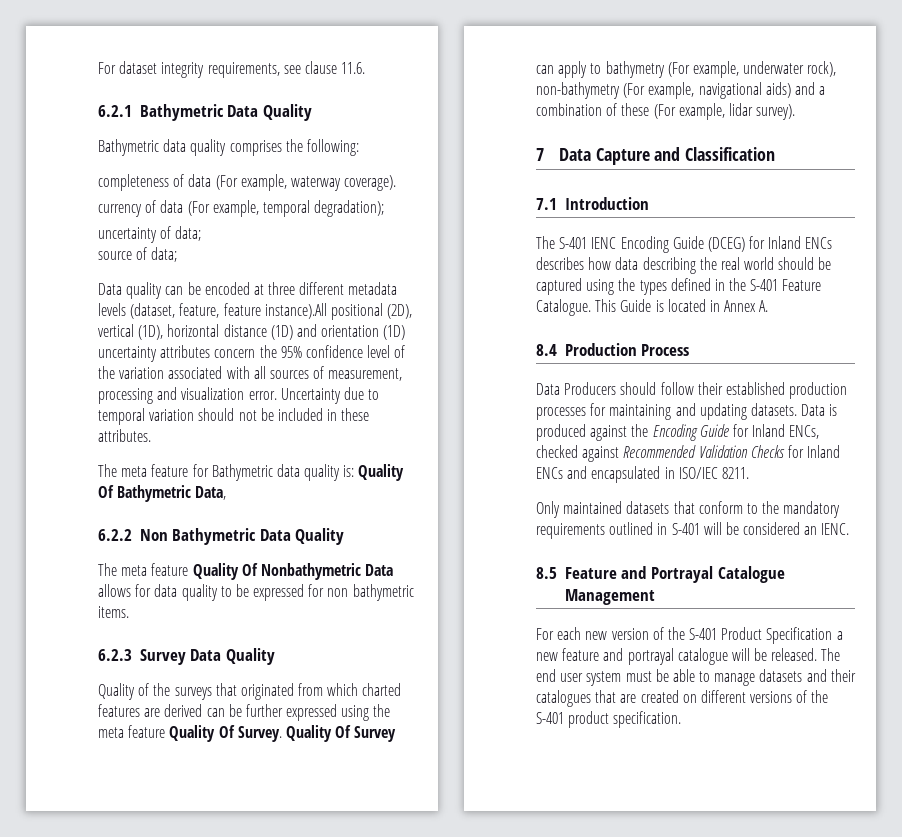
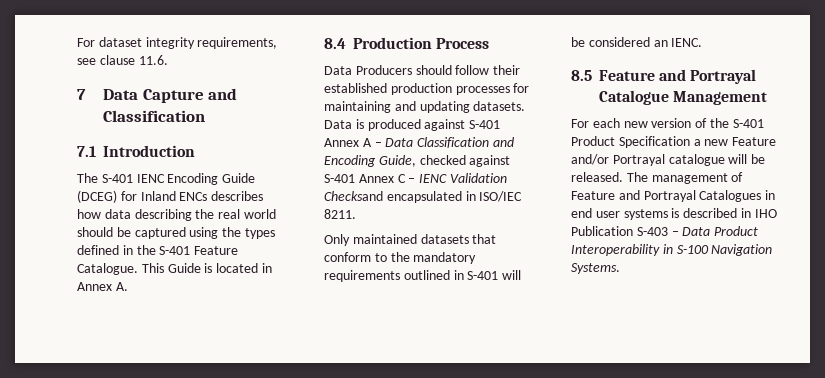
[98,104,312,121] [98,139,359,156] [98,174,397,191] [98,200,385,217] [98,226,202,243] [98,247,178,262] [98,282,398,299] [98,303,413,320] [98,324,406,340] [98,345,406,362] [98,366,403,381] [98,387,380,404] [98,408,370,425] [98,429,151,442] [98,464,405,481] [98,485,227,502] [98,528,345,545] [98,563,394,580] [98,584,414,601] [98,606,129,618] [98,648,275,665] [98,683,402,700] [98,704,391,721] [98,725,397,742] [536,61,837,78] [536,82,826,99] [536,103,796,120] // 6.2.1 Bathymetric Data Quality // Bathymetric data quality comprises the following: // completeness of data (For example, waterway coverage). // currency of data (For example, temporal degradation); // uncertainty of data; // source of data; // Data quality can be encoded at three different metadata levels (dataset, feature, feature instance).All positional (2D), vertical (1D), horizontal distance (1D) and orientation (1D) uncertainty attributes concern the 95% confidence level of the variation associated with all sources of measurement, processing and visualization error. Uncertainty due to temporal variation should not be included in these attributes. // The meta feature for Bathymetric data quality is: Quality Of Bathymetric Data, // 6.2.2 Non Bathymetric Data Quality // The meta feature Quality Of Nonbathymetric Data allows for data quality to be expressed for non bathymetric items. // 6.2.3 Survey Data Quality // Quality of the surveys that originated from which charted features are derived can be further expressed using the meta feature Quality Of Survey. Quality Of Survey can apply to bathymetry (For example, underwater rock), non-bathymetry (For example, navigational aids) and a combination of these (For example, lidar survey). -> (168, 60) none
[631,424,820,441] [536,445,841,462] [536,466,588,479] the Encoding Guide for Inland ENCs, checked against Recommended Validation Checks for Inland ENCs and -> [469,120,501,129] [324,137,514,148] [324,155,511,167] [324,173,507,183] [324,191,383,201] S-401 Annex A – Data Classification and Encoding Guide, checked against S-401 Annex C – IENC Validation Checksand
[562,648,674,665] feature and portrayal -> [732,137,777,146] [571,154,665,166] Feature and/or Portrayal
[536,669,856,686] [536,690,829,707] [536,711,682,728] end user system must be able to manage datasets and their catalogues that are created on different versions of the S-401 product specification. -> [651,172,744,184] [571,190,776,202] [571,208,777,220] [571,226,759,236] [571,244,773,256] [571,263,620,274] management of Feature and Portrayal Catalogues in end user systems is described in IHO Publication S-403 – Data Product Interoperability in S-100 Navigation Systems.

